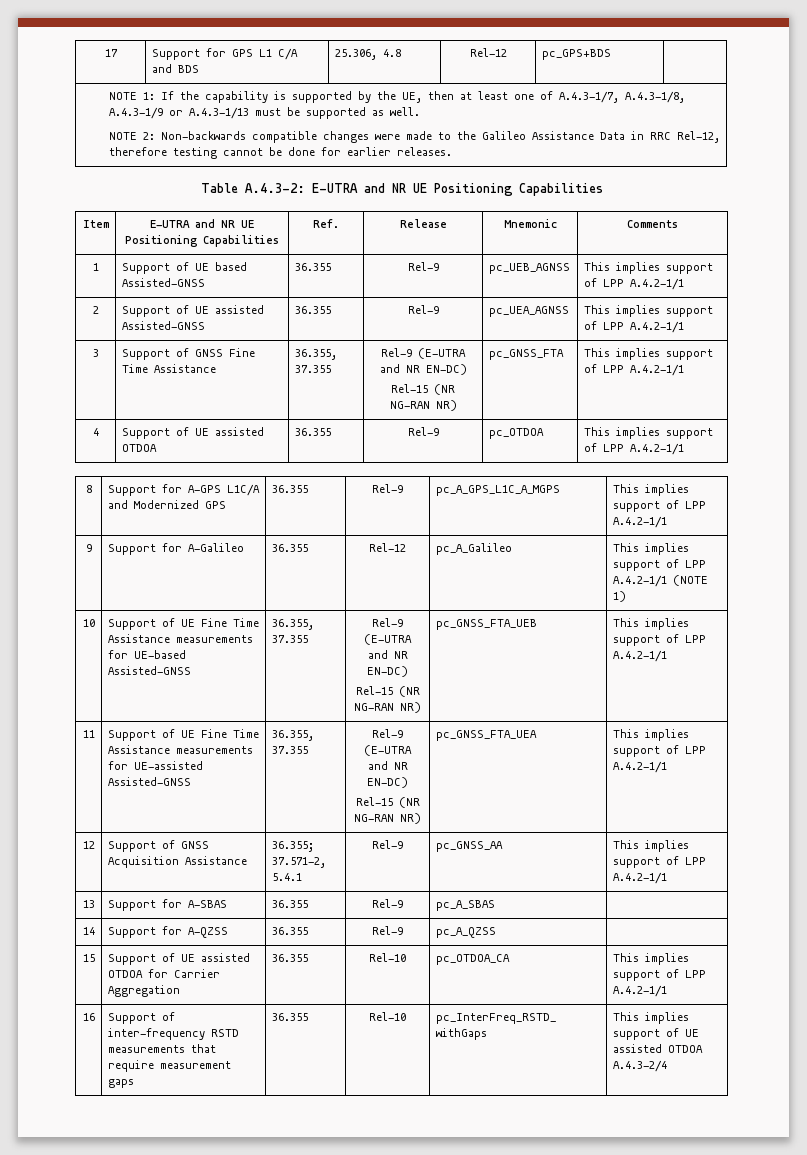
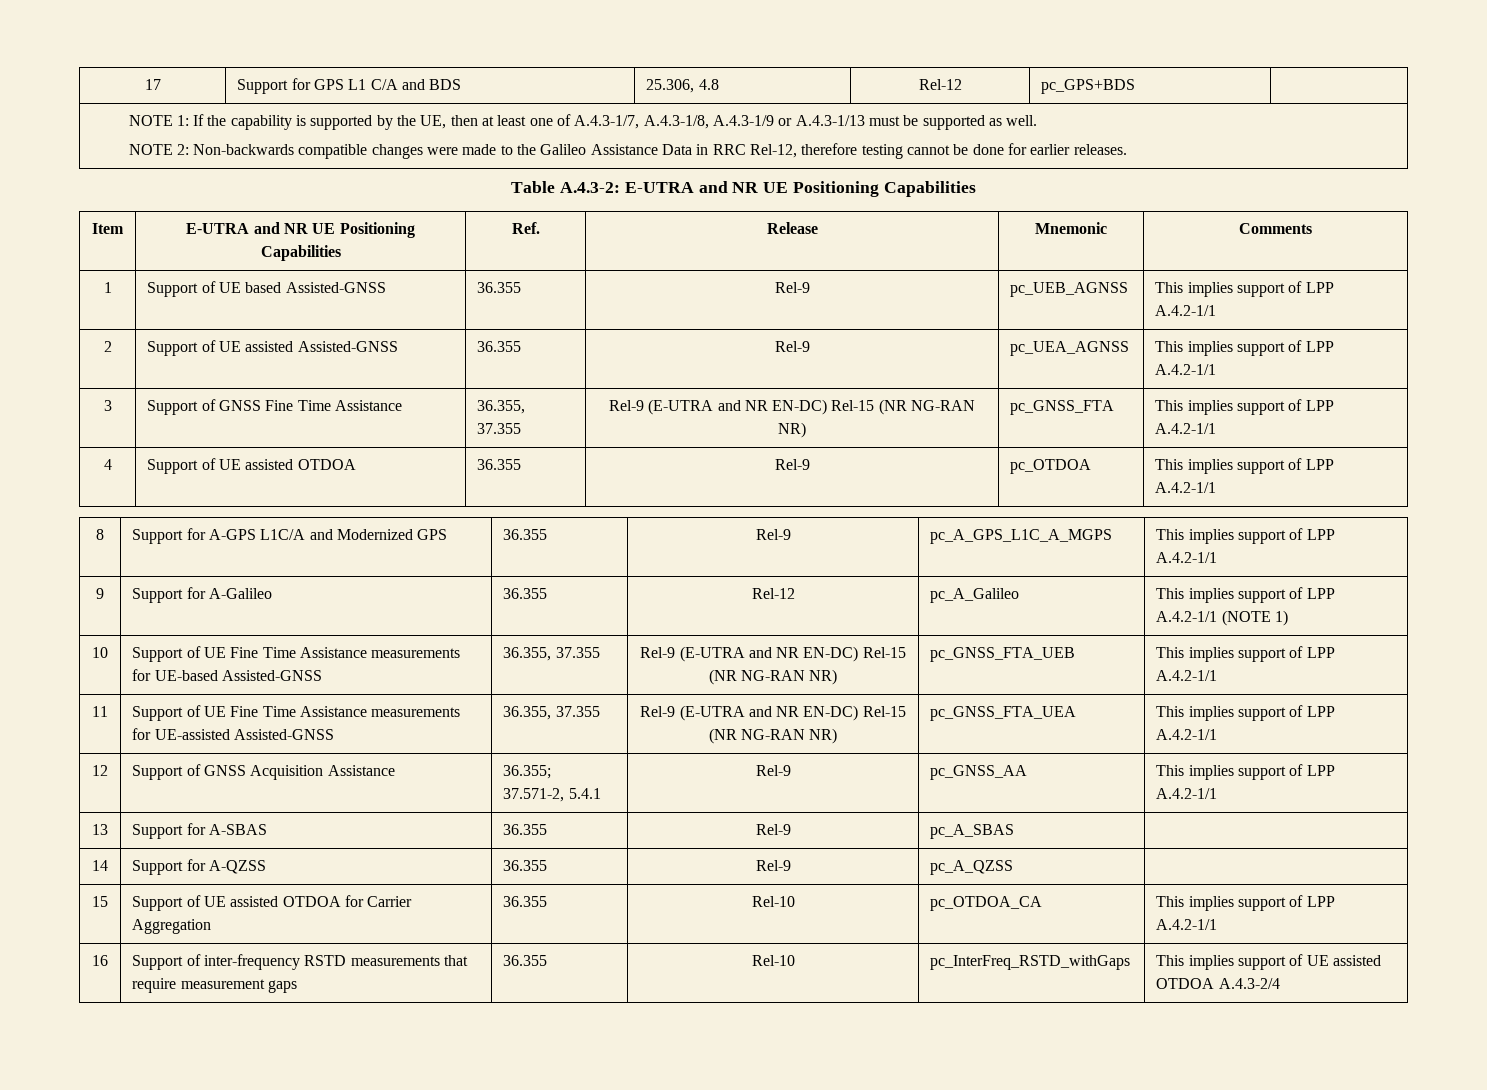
(467, 369) // -> (828, 407) none
(408, 671) // -> (859, 654) none
(408, 782) // -> (859, 713) none

